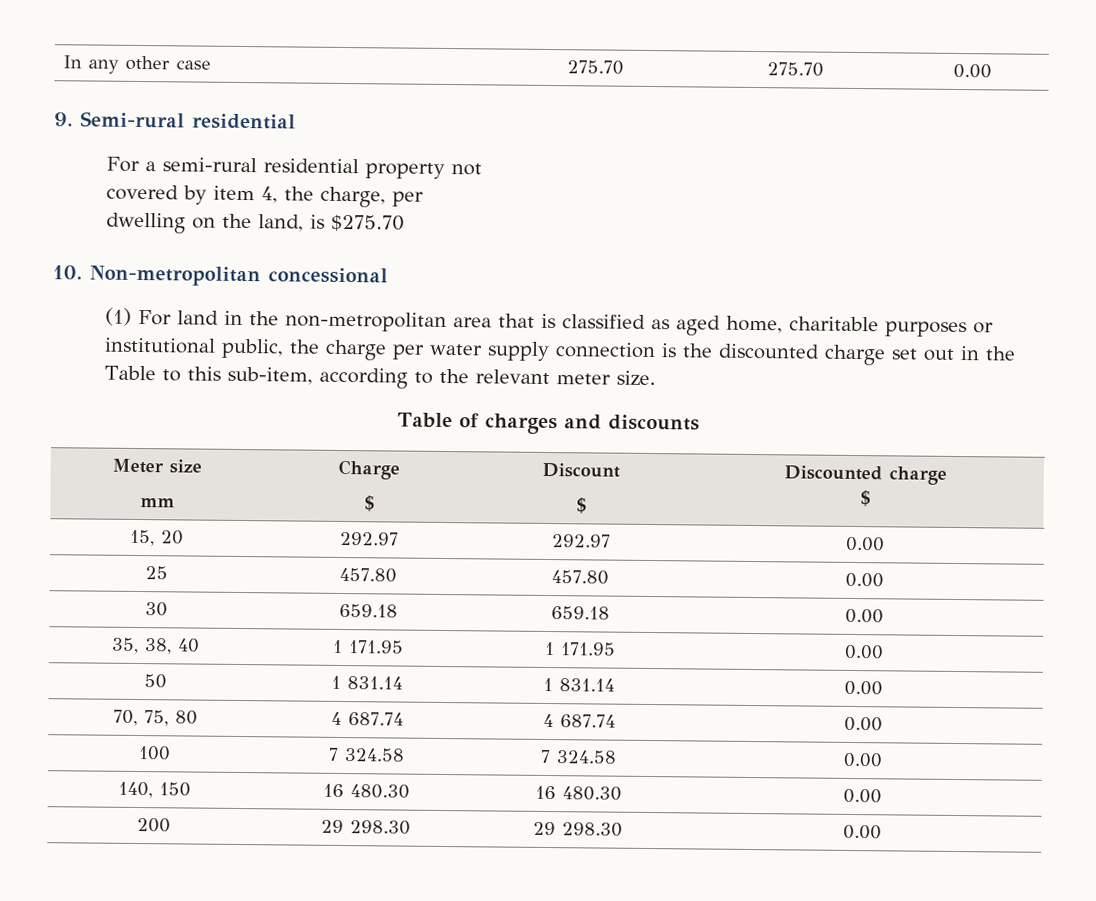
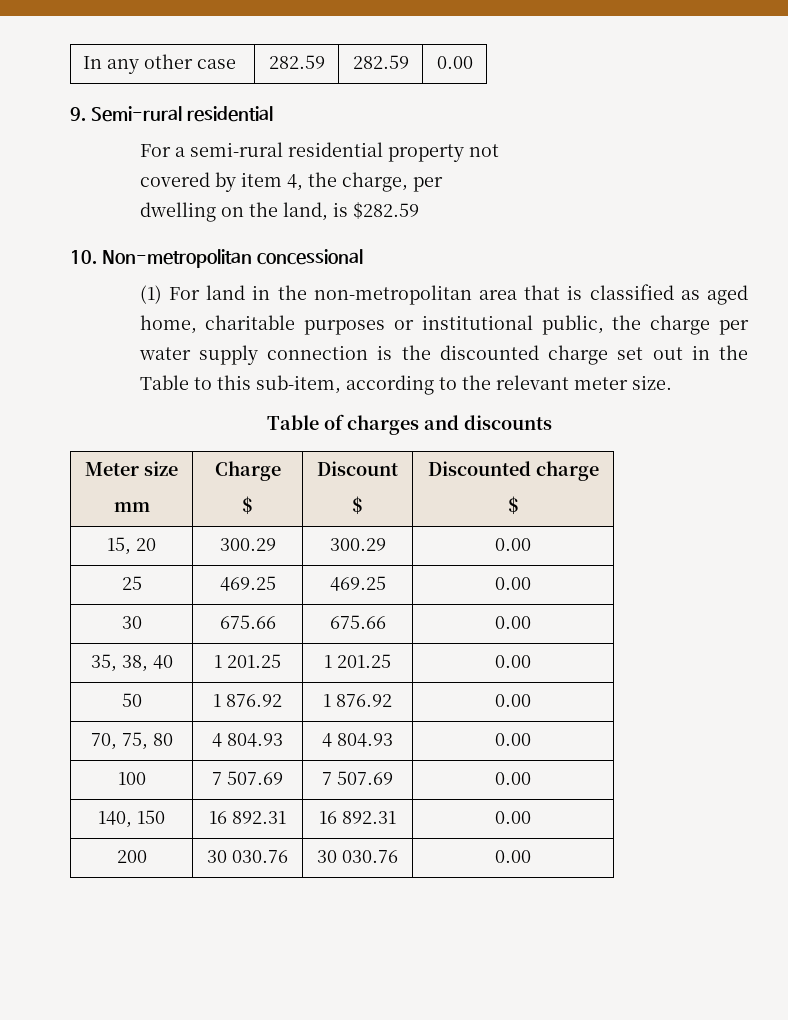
[566,60,624,75] [767,62,824,77] 275.70 | 275.70 -> [268,55,325,69] [352,55,409,69] 282.59 | 282.59
[331,214,406,232] $275.70 -> [352,202,419,219] $282.59
[339,531,399,546] [551,534,611,548] 292.97 | 292.97 -> [219,538,276,551] [329,538,386,551] 300.29 | 300.29
[339,567,397,583] [551,570,609,585] 457.80 | 457.80 -> [219,576,276,591] [329,576,386,591] 469.25 | 469.25
[338,603,398,618] [550,606,610,620] 659.18 | 659.18 -> [219,615,276,629] [329,615,386,629] 675.66 | 675.66
[348,640,404,654] [544,641,616,656] 171.95 | 1 171.95 -> [227,654,281,668] [324,654,391,668] 201.25 | 1 201.25
[347,676,403,690] [543,677,615,692] 831.14 | 1 831.14 -> [226,694,282,707] [323,694,392,707] 876.92 | 1 876.92
[347,712,404,726] [542,713,616,728] 687.74 | 4 687.74 -> [227,733,283,747] [322,733,393,747] 804.93 | 4 804.93
[344,748,405,762] [540,749,617,764] 324.58 | 7 324.58 -> [227,771,283,785] [322,771,393,785] 507.69 | 7 507.69
[349,784,410,799] [534,785,622,801] 480.30 | 16 480.30 -> [232,811,286,824] [319,811,396,824] 892.31 | 16 892.31
[321,819,411,835] [533,821,623,837] 29 298.30 | 29 298.30 -> [207,850,288,863] [317,850,398,863] 30 030.76 | 30 030.76

